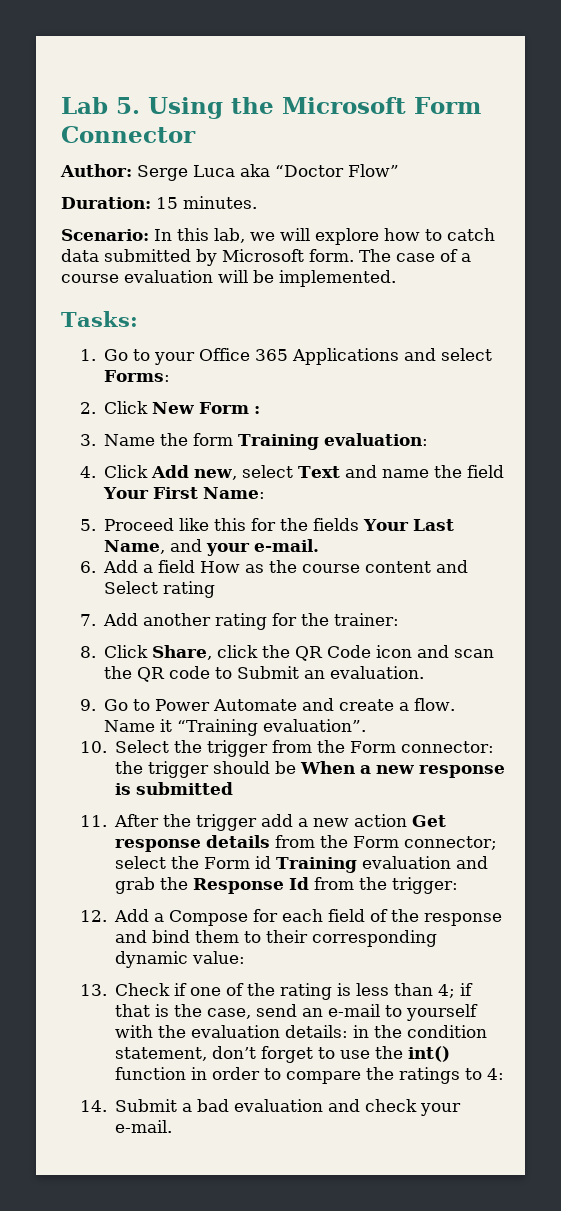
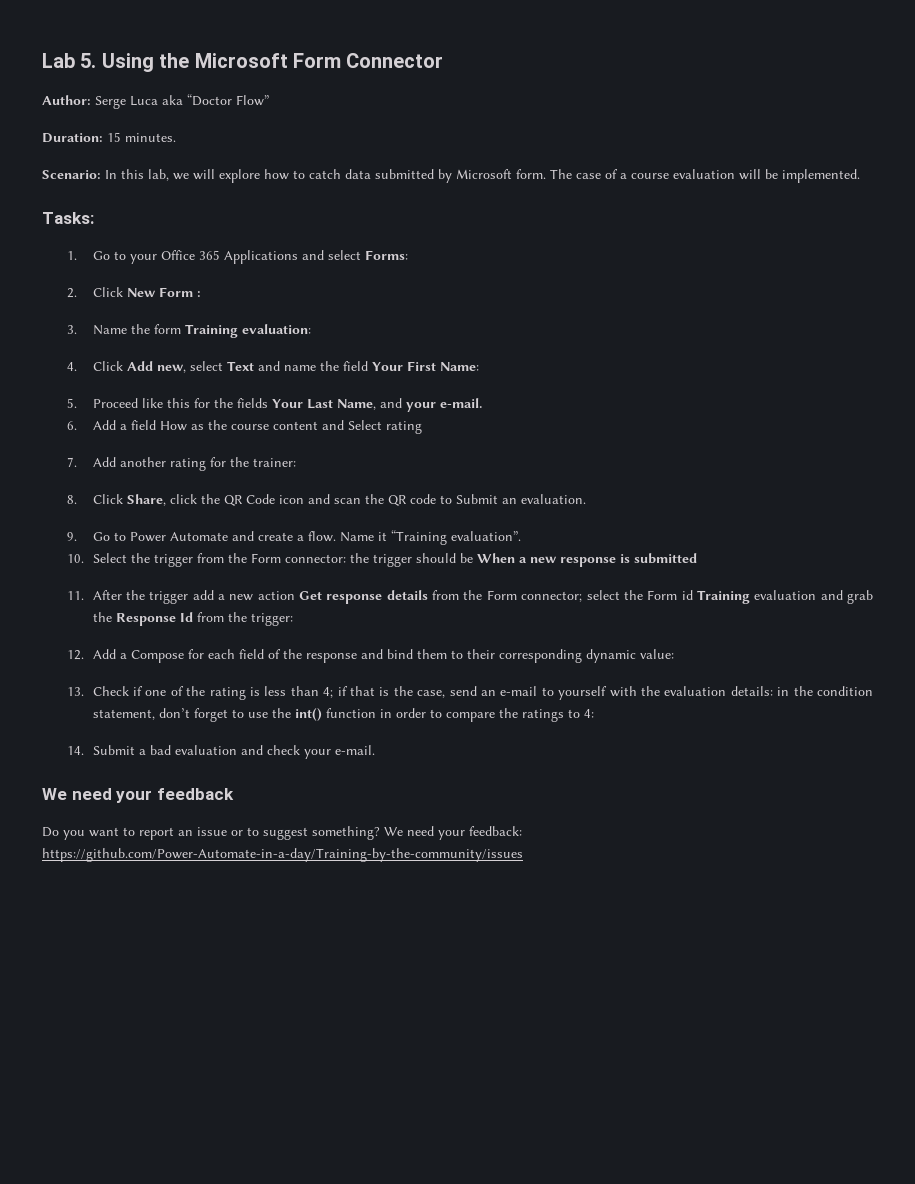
(172, 1126) none -> [42,788,234,803] [42,826,522,840] [42,848,523,862] // We need your feedback // Do you want to report an issue or to suggest something? We need your feedback: https://github.com/Power-Automate-in-a-day/Training-by-the-community/issues

